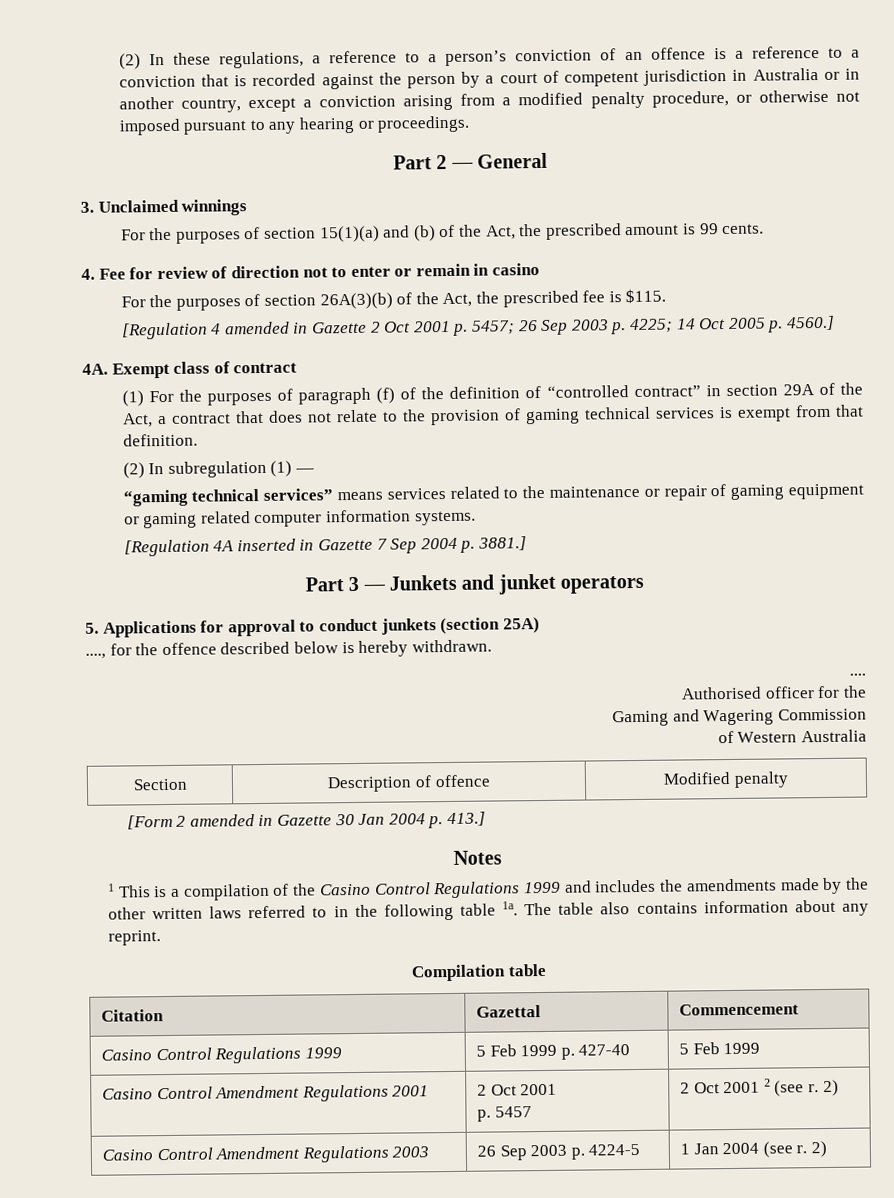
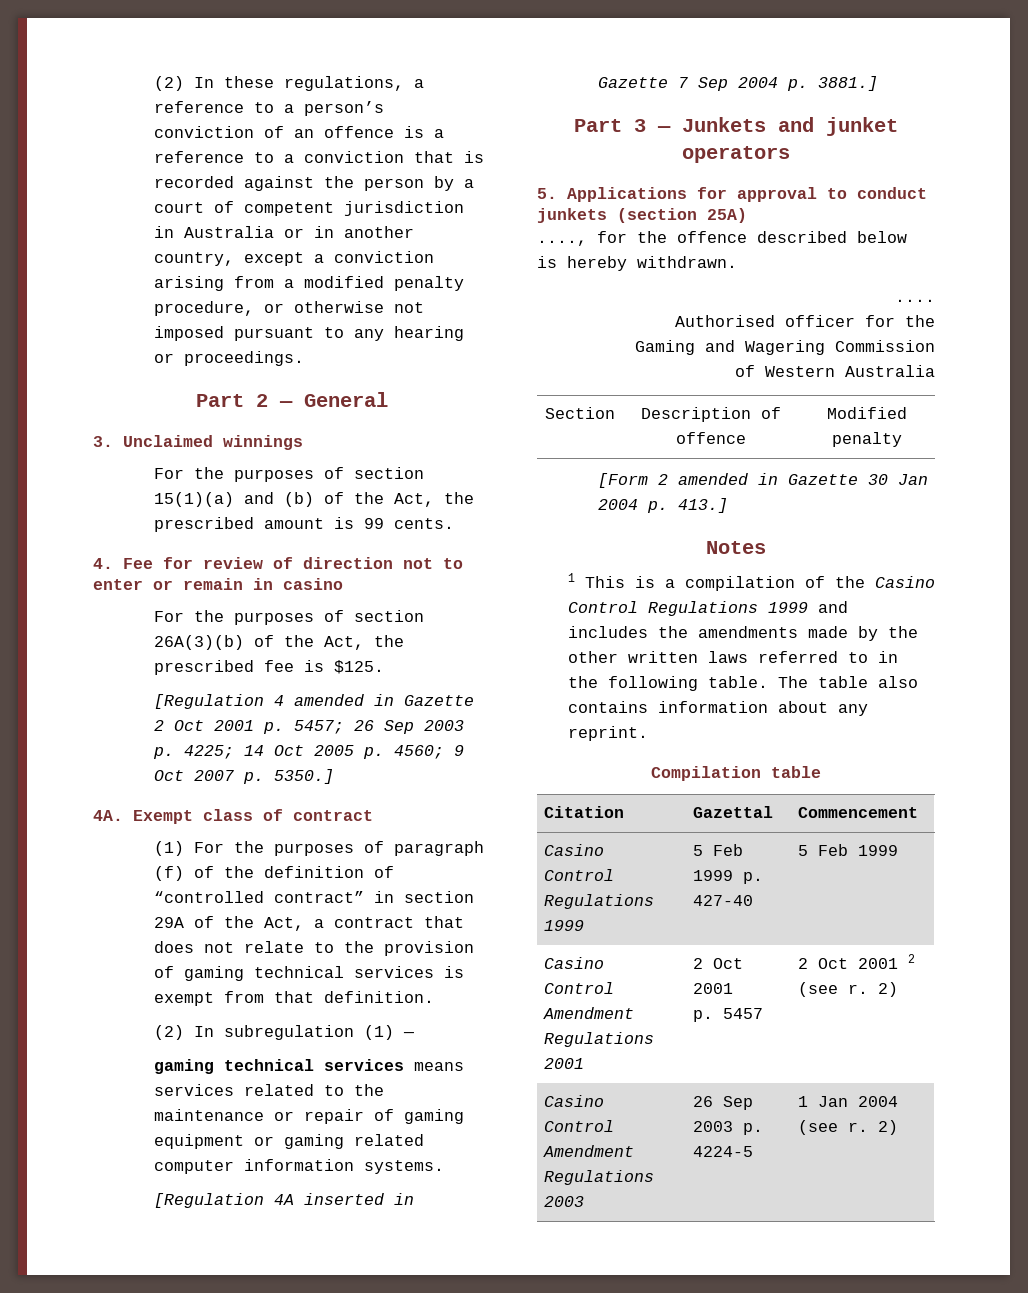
[625,288,667,304] $115. -> [334,660,385,674] $125.
[786,315,835,331] 4560.] -> [394,745,465,759] [154,769,335,784] 4560; 9 Oct 2007 p. 5350.]
[122,488,334,507] “gaming technical services” -> [154,1059,405,1074] gaming technical services
[459,901,519,916] table 1a. -> [707,676,768,688] table.

